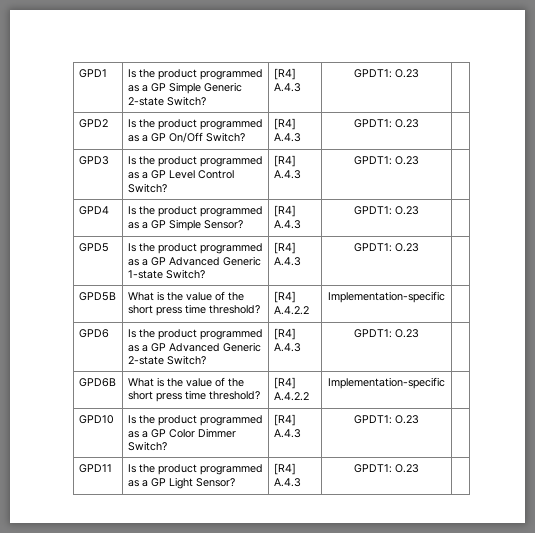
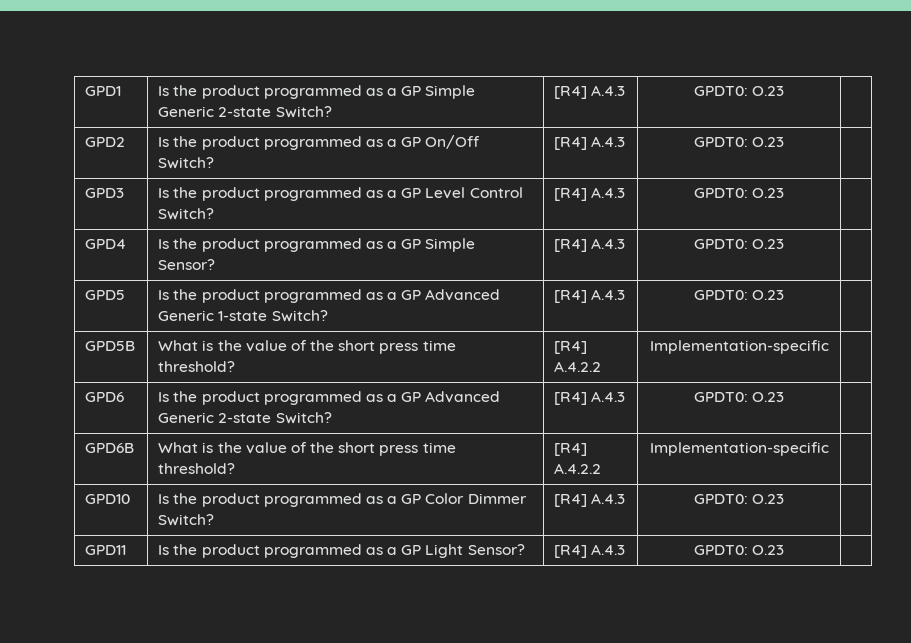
[354,69,392,78] GPDT1: -> [693,86,748,96] GPDT0:
[354,119,392,128] GPDT1: -> [693,137,748,147] GPDT0:
[354,156,392,165] GPDT1: -> [693,188,748,198] GPDT0:
[354,206,392,215] GPDT1: -> [693,239,748,249] GPDT0:
[354,243,392,252] GPDT1: -> [693,290,748,300] GPDT0:
[354,329,392,338] GPDT1: -> [693,392,748,402] GPDT0:
[354,415,392,424] GPDT1: -> [693,494,748,504] GPDT0:
[354,464,392,473] GPDT1: -> [693,545,748,555] GPDT0:

